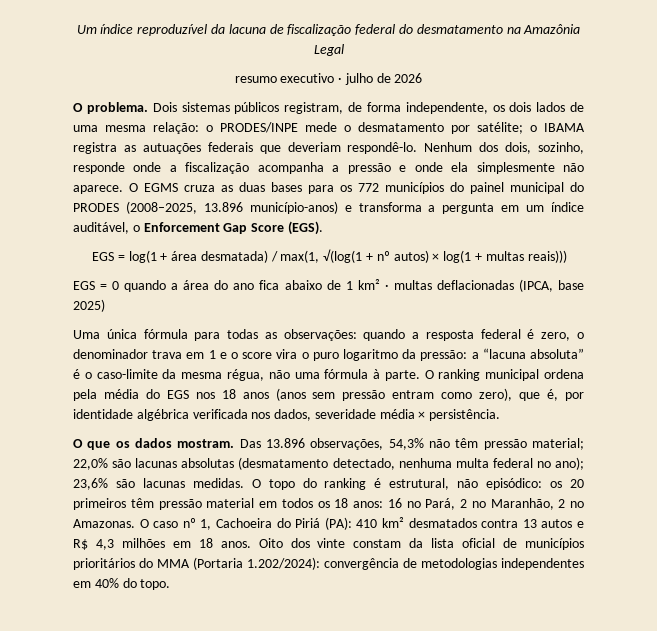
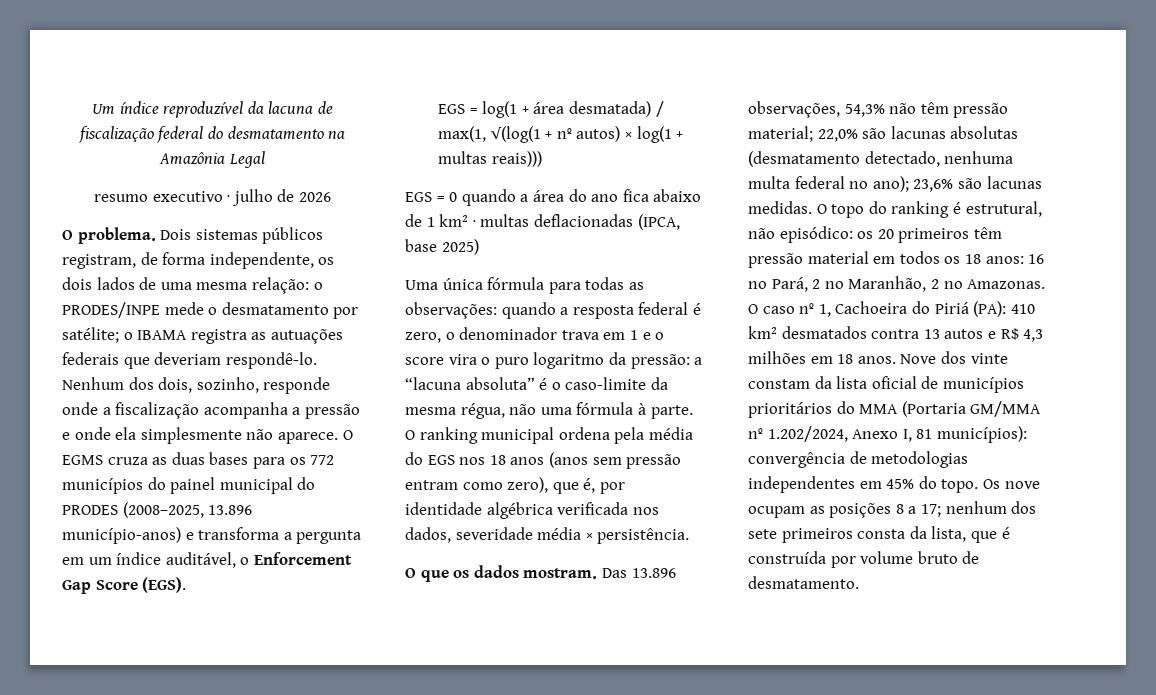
[258,538,283,548] Oito -> [900,354,937,364] Nove
[247,557,320,570] 1.202/2024): -> [970,401,1042,417] [748,426,1027,443] GM/MMA nº 1.202/2024, Anexo I, 81 municípios):
[94,578,119,588] 40% -> [886,479,915,489] 45%
(171, 584) none -> [982,479,1040,489] [748,501,1037,518] [748,526,1010,543] [748,551,980,568] [748,576,859,589] Os nove ocupam as posições 8 a 17; nenhum dos sete primeiros consta da lista, que é construída por volume bruto de desmatamento.

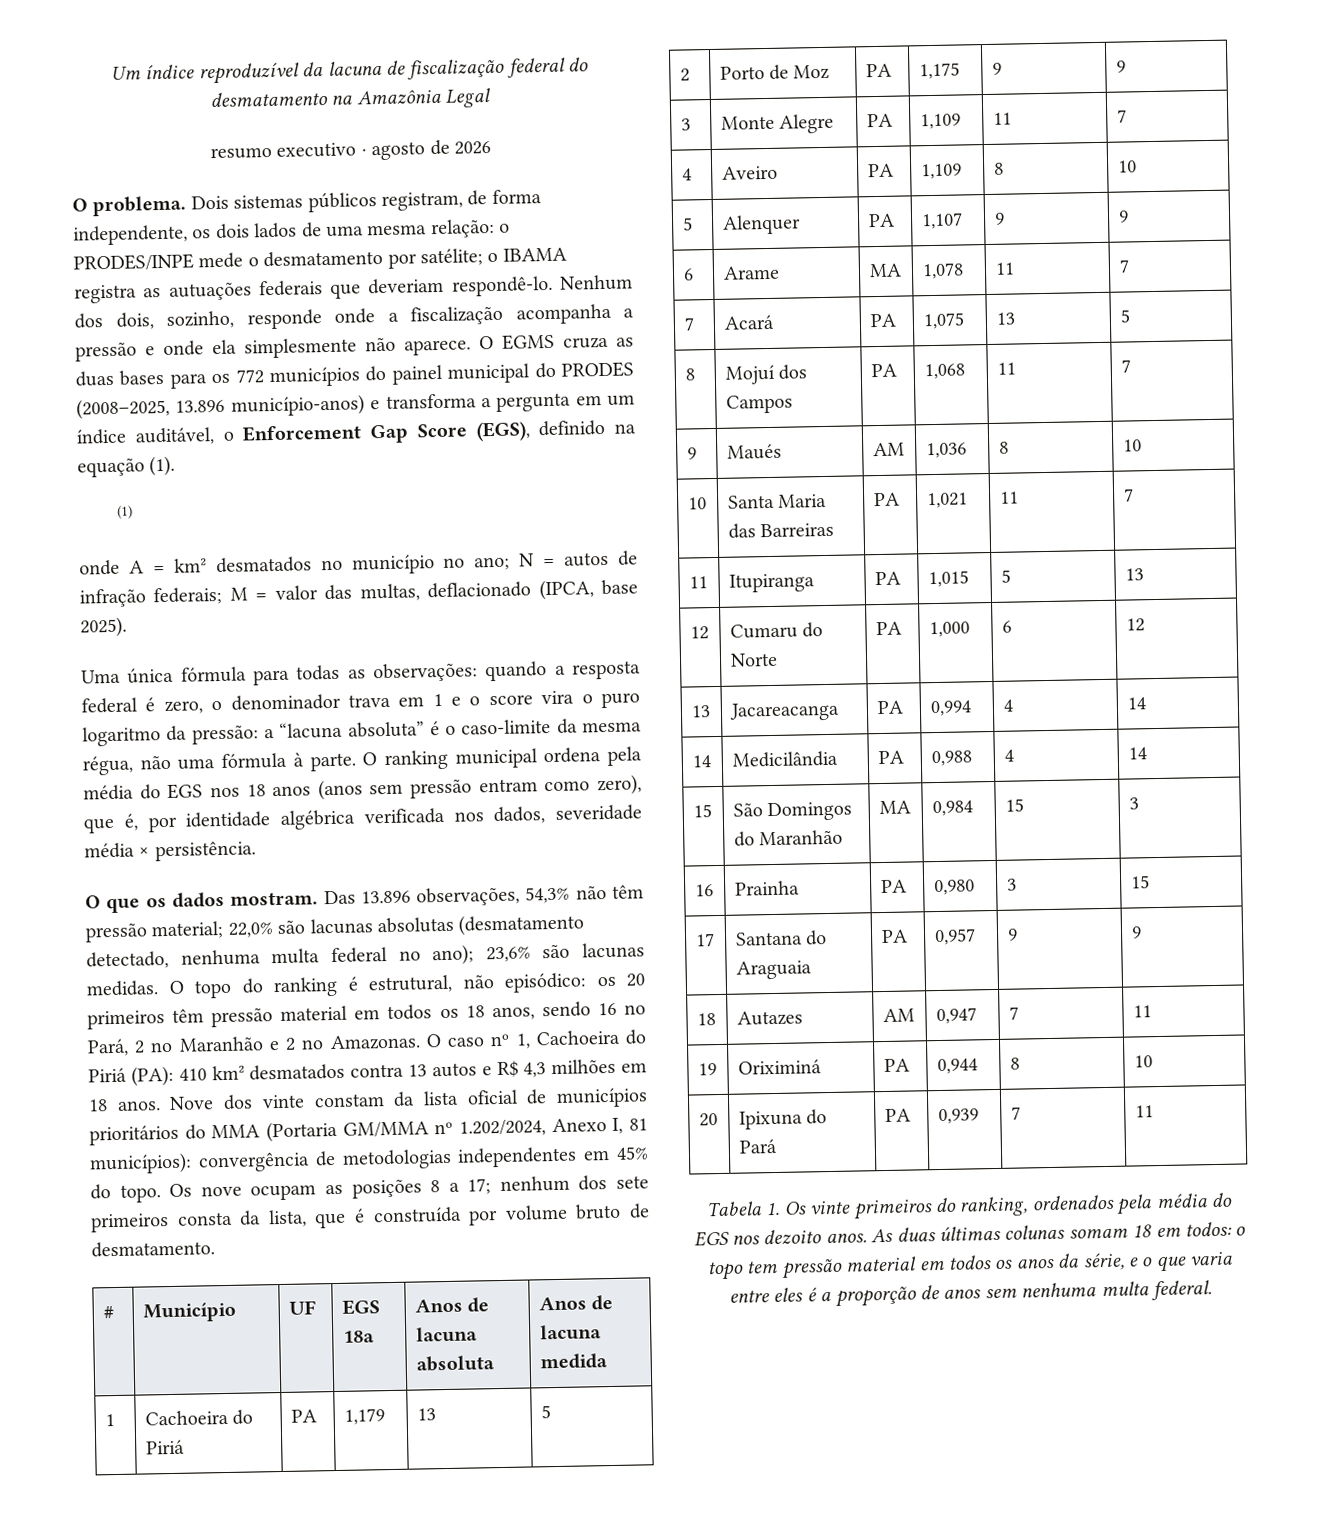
[231,189,273,206] julho -> [371,141,426,161] agosto
[142,577,187,593] [438,101,664,118] [438,126,684,143] [438,151,542,167] [405,189,702,206] [405,214,633,227] (EGS). // EGS = log(1 + área desmatada) / max(1, √(log(1 + nº autos) × log(1 + multas reais))) // EGS = 0 quando a área do ano fica abaixo de 1 km² · multas deflacionadas -> [475,419,636,442] [77,455,176,478] [116,505,133,519] [79,550,639,576] [79,581,532,608] (EGS), definido na equação (1). // (1) // onde A = km² desmatados no município no ano; N = autos de infração federais; M = valor das multas, deflacionado
[441,239,479,255] 2025) -> [80,616,127,638] 2025).
[985,256,1024,264] anos: -> [491,1001,591,1021] anos, sendo
[848,276,927,292] Maranhão, -> [178,1036,280,1052] Maranhão e
(859, 582) none -> [102,1306,114,1319] [142,1301,236,1323] [288,1300,316,1315] [341,1299,380,1315] [342,1330,375,1343] [414,1297,490,1313] [415,1326,478,1343] [415,1355,495,1372] [538,1294,614,1311] [539,1324,602,1341] [539,1353,608,1370] [104,1414,115,1427] [144,1409,254,1426] [145,1439,185,1455] [290,1409,317,1423] [343,1408,385,1425] [416,1408,436,1421] [540,1405,551,1419] [679,68,690,82] [719,64,831,80] [865,63,892,78] [918,62,960,80] [991,62,1002,75] [1115,60,1126,73] [680,118,691,131] [720,113,835,134] [866,113,893,128] [919,113,961,130] [992,112,1012,125] [1116,109,1127,123] [681,168,692,181] [721,165,778,180] [867,163,894,178] [920,163,962,180] [993,162,1004,175] [1117,160,1137,173] [681,217,693,231] [721,214,801,235] [867,213,895,228] [920,212,963,230] [993,212,1005,225] [1117,210,1129,223] [682,268,694,281] [722,265,780,280] [868,263,902,278] [921,262,964,280] [994,262,1015,275] [1118,259,1130,273] [683,317,695,331] [723,314,775,330] [869,313,897,328] [922,312,965,330] [995,312,1015,325] [1119,309,1130,323] [684,368,695,381] [724,364,808,385] [725,394,793,414] [870,363,897,378] [923,363,965,380] [996,362,1016,375] [1120,359,1131,373] [686,447,697,460] [726,443,782,460] [872,442,905,457] [925,442,967,459] [998,441,1009,454] [1122,439,1142,452] [687,497,707,510] [727,493,828,509] [727,522,835,539] [873,492,900,507] [926,492,968,509] [999,491,1019,504] [1122,488,1134,502] [688,576,708,589] [728,573,815,593] [874,571,901,586] [927,570,969,588] [1000,569,1011,583] [1124,568,1144,581] [689,626,709,640] [729,622,824,639] [729,652,778,667] [875,621,902,636] [928,621,970,638] [1001,620,1012,633] [1125,618,1145,632] [690,705,711,718] [728,701,840,722] [876,700,904,715] [929,700,972,717] [1002,699,1014,712] [1126,697,1146,710] [691,755,711,768] [731,750,838,768] [877,750,904,765] [930,750,972,767] [1003,749,1014,762] [1127,747,1147,760] [692,804,712,818] [732,801,853,822] [733,829,844,847] [878,800,911,815] [931,800,973,817] [1004,798,1024,812] [1128,797,1139,810] [694,884,714,897] [734,880,800,896] [880,879,907,894] [933,879,975,896] [1006,878,1017,891] [1130,875,1150,889] [694,933,715,947] [734,930,828,946] [735,960,812,980] [880,929,908,944] [933,928,976,946] [1006,928,1018,941] [1130,926,1142,939] [696,1013,716,1026] [736,1010,803,1026] [882,1008,915,1023] [935,1007,977,1025] [1008,1006,1019,1020] [1132,1005,1152,1018] [697,1063,717,1076] [737,1059,822,1075] [883,1058,910,1073] [936,1058,978,1075] [1009,1057,1020,1070] [1133,1055,1153,1068] [698,1113,718,1127] [738,1109,828,1130] [738,1138,777,1154] [884,1108,911,1123] [937,1108,979,1125] [1010,1106,1021,1120] [1134,1105,1154,1118] [706,1192,1233,1220] [693,1221,1247,1247] [706,1251,1234,1281] [729,1280,1212,1307] // # | Município | UF | EGS 18a | Anos de lacuna absoluta | Anos de lacuna medida // 1 | Cachoeira do Piriá | PA | 1,179 | 13 | 5 // 2 | Porto de Moz | PA | 1,175 | 9 | 9 // 3 | Monte Alegre | PA | 1,109 | 11 | 7 // 4 | Aveiro | PA | 1,109 | 8 | 10 // 5 | Alenquer | PA | 1,107 | 9 | 9 // 6 | Arame | MA | 1,078 | 11 | 7 // 7 | Acará | PA | 1,075 | 13 | 5 // 8 | Mojuí dos Campos | PA | 1,068 | 11 | 7 // 9 | Maués | AM | 1,036 | 8 | 10 // 10 | Santa Maria das Barreiras | PA | 1,021 | 11 | 7 // 11 | Itupiranga | PA | 1,015 | 5 | 13 // 12 | Cumaru do Norte | PA | 1,000 | 6 | 12 // 13 | Jacareacanga | PA | 0,994 | 4 | 14 // 14 | Medicilândia | PA | 0,988 | 4 | 14 // 15 | São Domingos do Maranhão | MA | 0,984 | 15 | 3 // 16 | Prainha | PA | 0,980 | 3 | 15 // 17 | Santana do Araguaia | PA | 0,957 | 9 | 9 // 18 | Autazes | AM | 0,947 | 7 | 11 // 19 | Oriximiná | PA | 0,944 | 8 | 10 // 20 | Ipixuna do Pará | PA | 0,939 | 7 | 11 // Tabela 1. Os vinte primeiros do ranking, ordenados pela média do EGS nos dezoito anos. As duas últimas colunas somam 18 em todos: o topo tem pressão material em todos os anos da série, e o que varia entre eles é a proporção de anos sem nenhuma multa federal.

